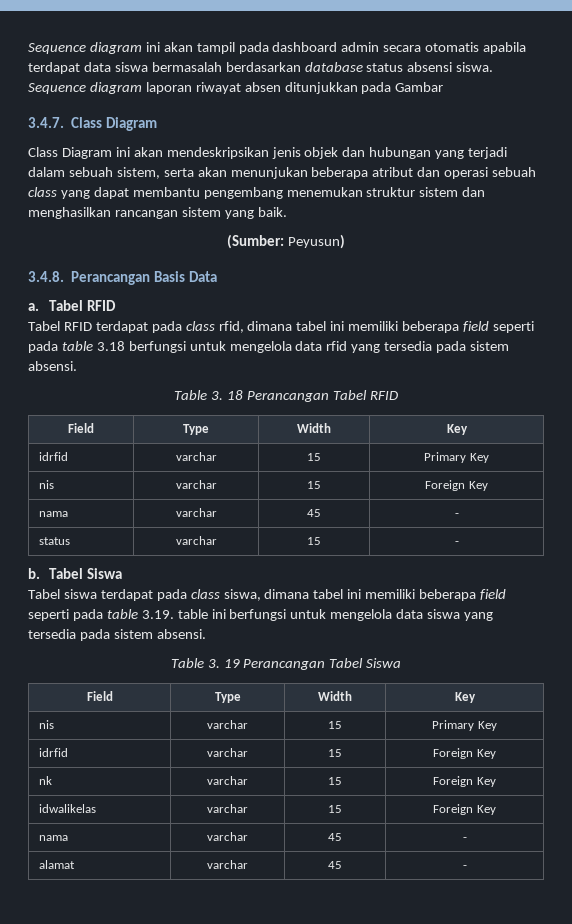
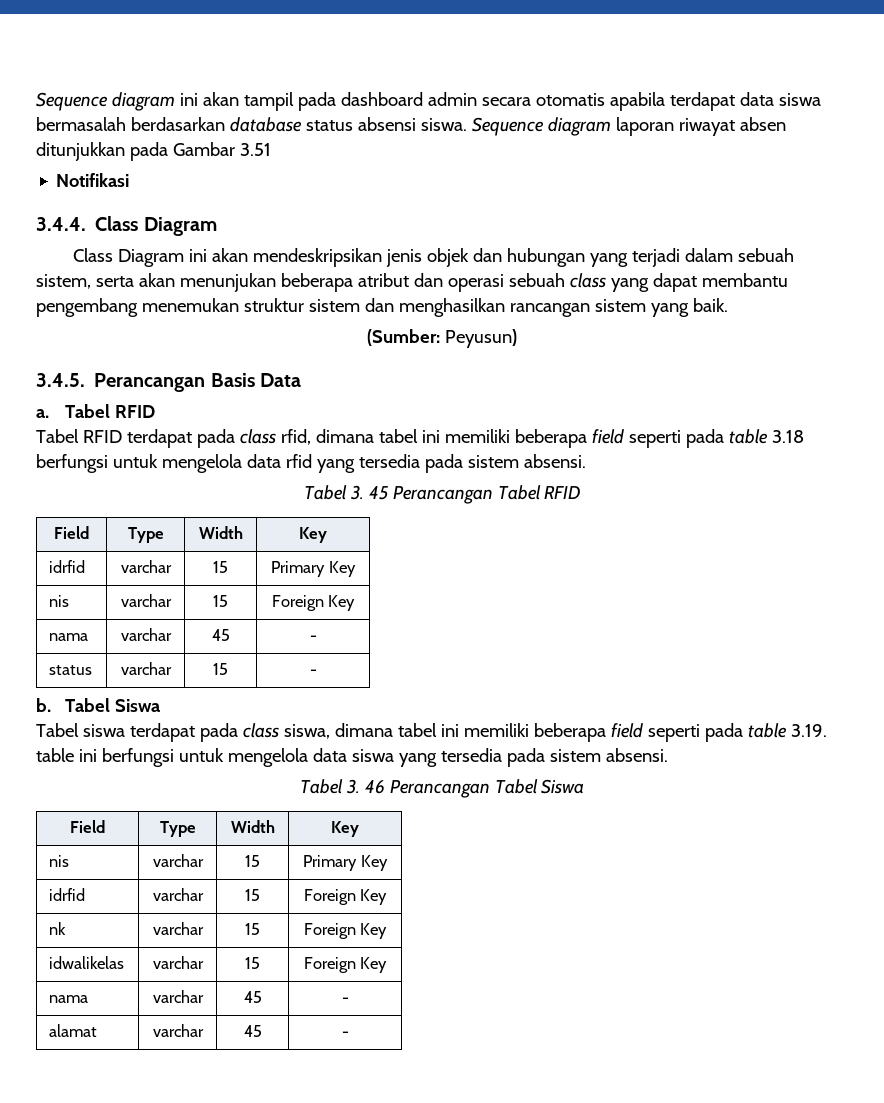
[28,117,64,128] // 3.4.7. -> [239,143,271,156] [56,173,130,187] [36,217,86,231] 3.51 // Notifikasi // 3.4.4.
[28,271,64,282] 3.4.8. -> [36,373,85,387] 3.4.5.
[174,390,244,400] Table 3. 18 -> [303,485,388,500] Tabel 3. 45
[170,658,240,668] Table 3. 19 -> [299,779,385,794] Tabel 3. 46

